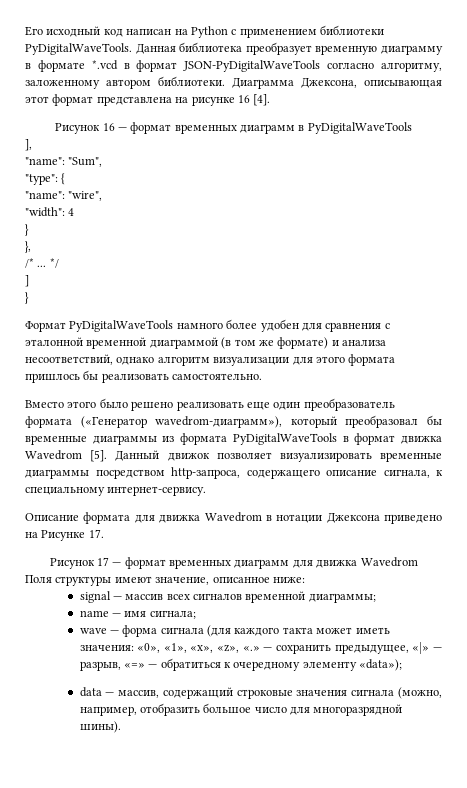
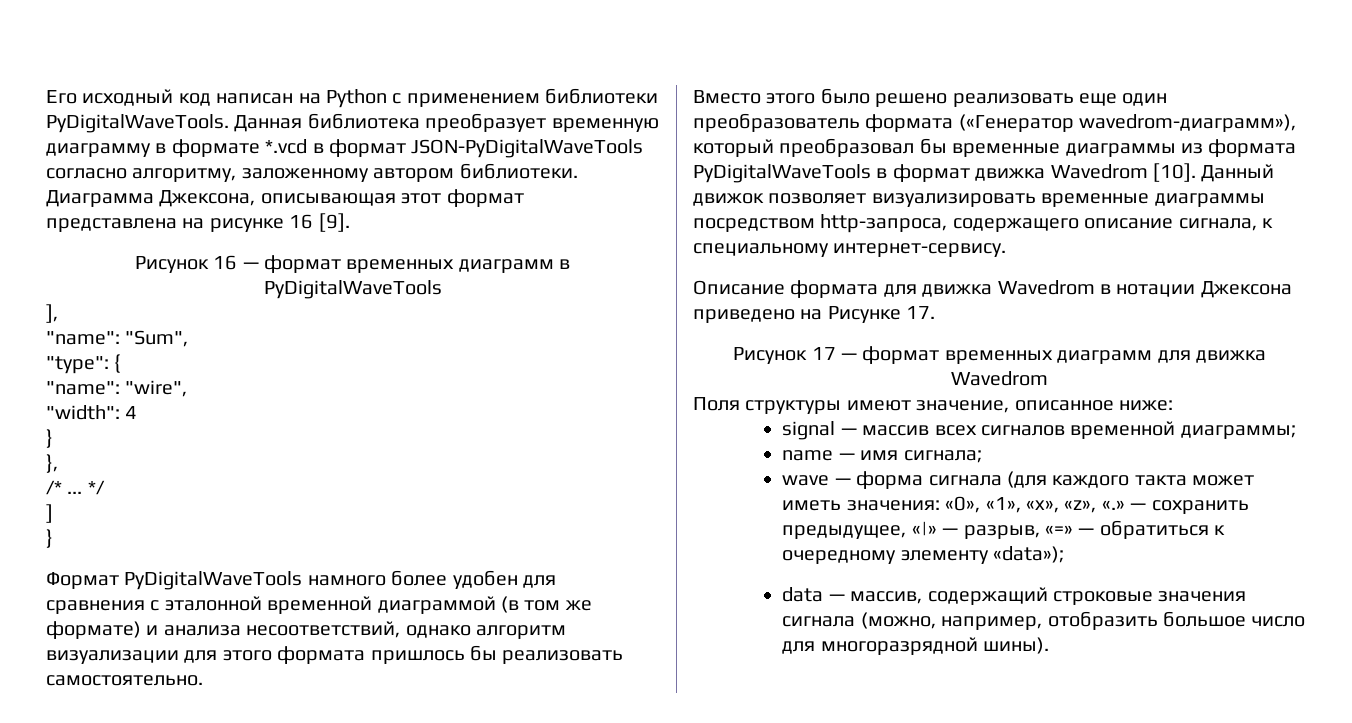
[253,94,271,106] [4]. -> [318,213,350,232] [9].
[90,450,108,462] [5]. -> [1153,163,1196,182] [10].

